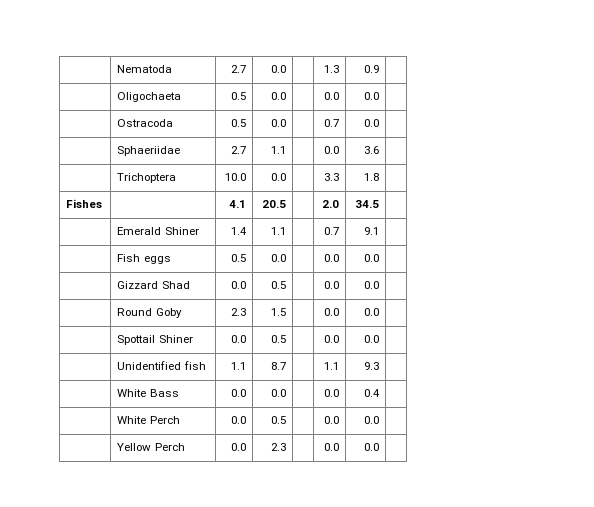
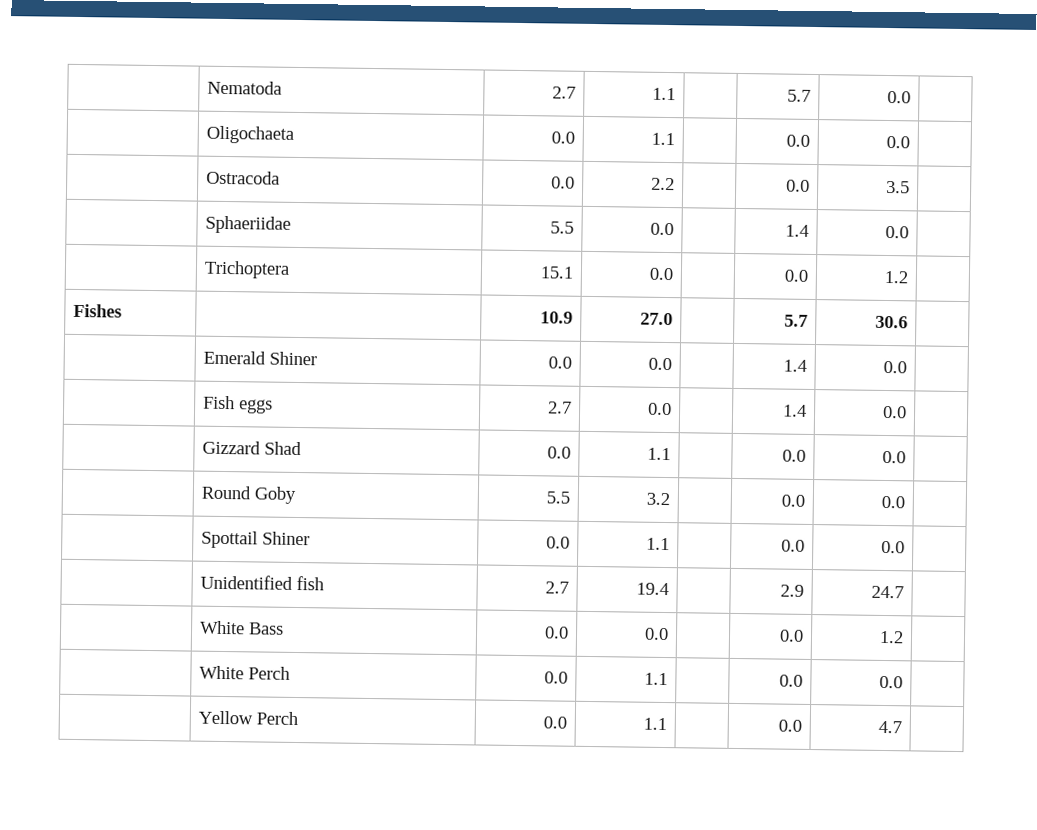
[270,65,286,73] [323,65,339,73] [363,65,379,73] 0.0 | | 1.3 | 0.9 -> [652,87,677,101] [787,89,812,102] [887,90,912,104] 1.1 | | 5.7 | 0.0
[230,92,246,100] [270,92,286,100] 0.5 | 0.0 -> [551,131,576,144] [651,132,676,146] 0.0 | 1.1
[230,119,246,127] [270,119,286,127] [323,119,339,127] [363,119,379,127] [117,146,181,156] [230,146,246,154] [270,146,286,154] [323,146,339,154] [363,146,379,154] [117,173,177,183] [224,173,246,181] [270,173,286,181] [323,173,339,181] [363,173,379,181] [66,199,103,208] [228,200,246,208] [261,200,286,208] [321,200,339,208] [354,200,379,208] 0.5 | 0.0 | | 0.7 | 0.0 | // | Sphaeriidae | 2.7 | 1.1 | | 0.0 | 3.6 | // | Trichoptera | 10.0 | 0.0 | | 3.3 | 1.8 | // Fishes | | 4.1 | 20.5 | | 2.0 | 34.5 -> [551,176,576,189] [651,177,676,191] [786,179,811,192] [886,180,911,194] [204,215,291,234] [550,221,575,234] [650,222,675,236] [785,224,810,237] [885,225,910,239] [203,260,290,279] [540,266,575,279] [649,267,675,281] [784,269,810,282] [884,270,909,284] [72,303,122,318] [540,311,574,324] [640,312,674,326] [784,314,809,327] [875,315,909,329] 0.0 | 2.2 | | 0.0 | 3.5 | // | Sphaeriidae | 5.5 | 0.0 | | 1.4 | 0.0 | // | Trichoptera | 15.1 | 0.0 | | 0.0 | 1.2 | // Fishes | | 10.9 | 27.0 | | 5.7 | 30.6
[230,227,247,235] [270,227,286,235] [323,227,339,235] [363,227,379,235] | 1.4 | 1.1 | | 0.7 | 9.1 -> [548,356,573,369] [648,357,673,371] [783,359,808,372] [883,360,908,374] | 0.0 | 0.0 | | 1.4 | 0.0
[230,254,246,262] [270,254,286,262] [323,254,339,262] 0.5 | 0.0 | | 0.0 -> [548,401,573,414] [648,402,673,416] [783,404,808,417] 2.7 | 0.0 | | 1.4
[270,281,286,289] 0.5 -> [647,447,672,461] 1.1
[230,308,246,316] [270,308,286,316] 2.3 | 1.5 -> [546,491,571,504] [646,492,671,506] 5.5 | 3.2
[270,335,286,343] 0.5 -> [646,537,671,551] 1.1
[230,362,246,370] [270,362,286,370] [323,362,339,370] [363,362,379,370] 1.1 | 8.7 | | 1.1 | 9.3 -> [545,581,570,594] [636,582,670,596] [780,584,805,597] [871,585,905,599] 2.7 | 19.4 | | 2.9 | 24.7
[363,389,380,397] 0.4 -> [879,630,905,644] 1.2
[270,416,286,424] 0.5 -> [644,672,669,686] 1.1
[270,443,286,451] [323,443,339,451] [363,443,379,451] 2.3 | | 0.0 | 0.0 -> [643,717,668,731] [778,719,803,732] [878,720,903,734] 1.1 | | 0.0 | 4.7

